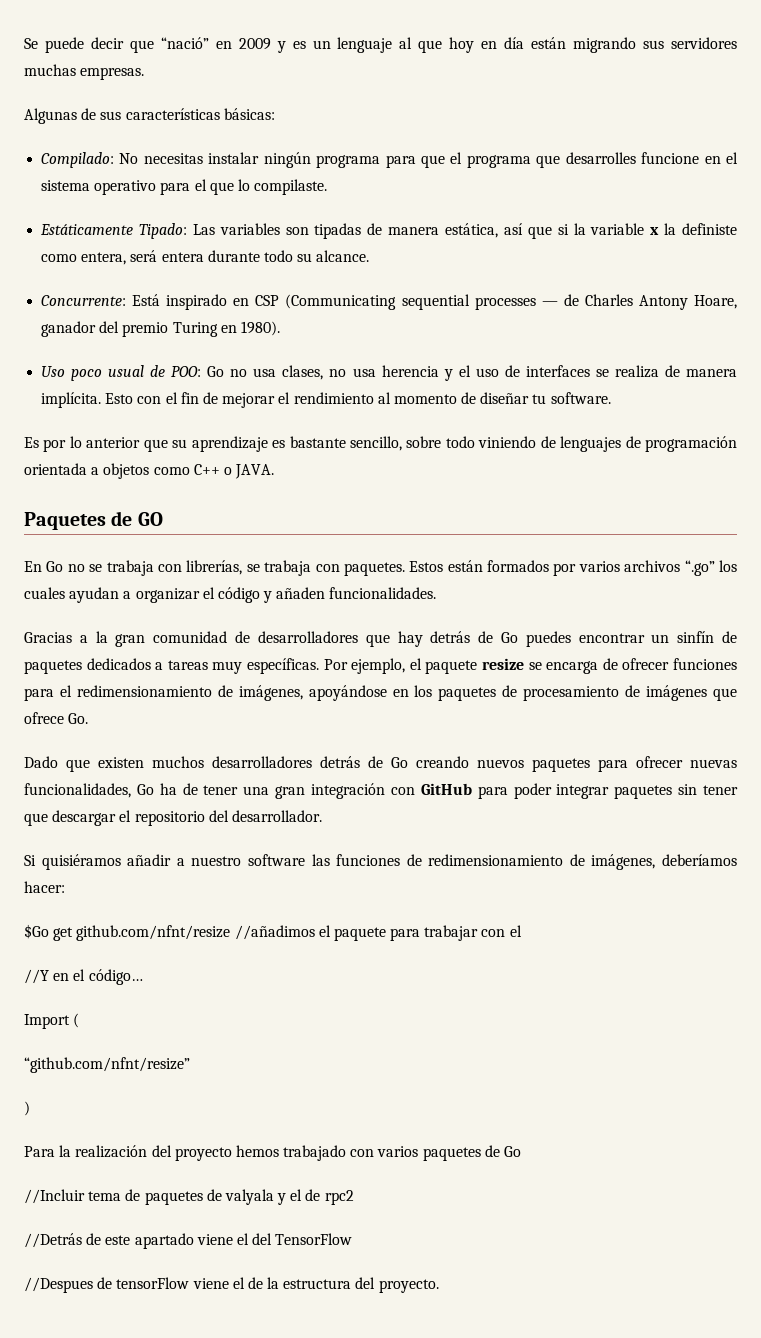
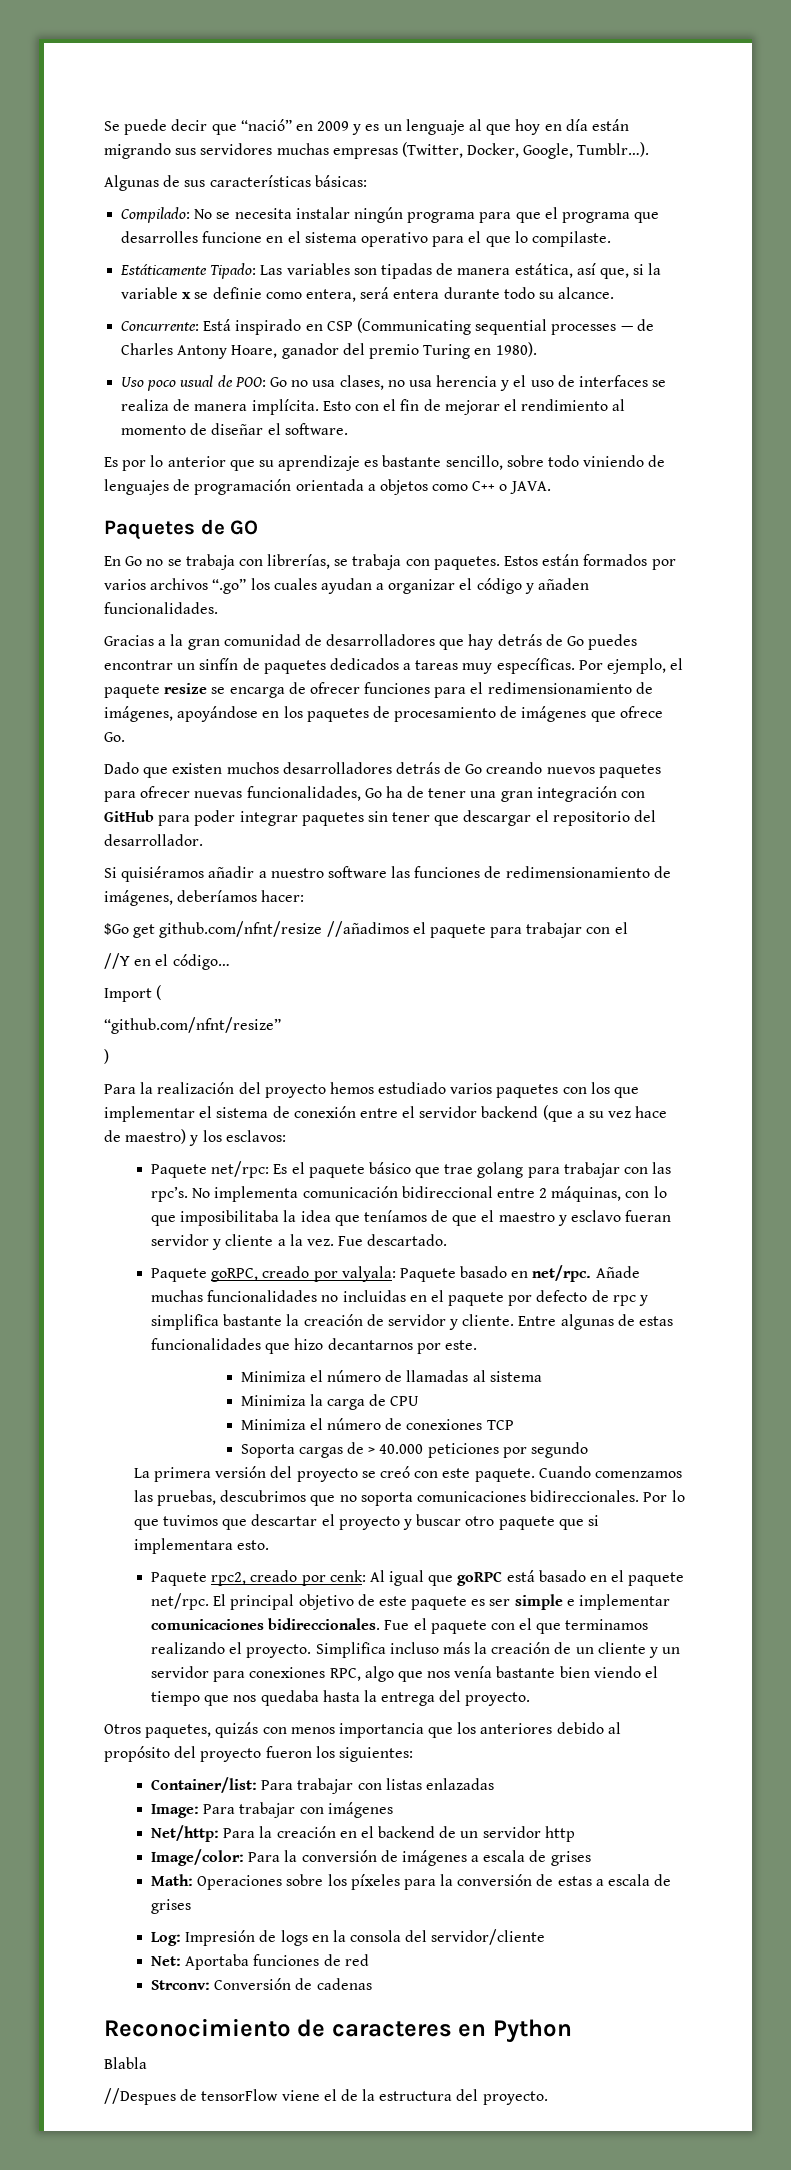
[80,67,145,80] empresas. -> [332,142,650,159] empresas (Twitter, Docker, Google, Tumblr…).
[143,153,203,164] necesitas -> [216,208,292,219] se necesita
[527,226,552,239] que -> [599,268,629,279] que,
[664,223,738,235] la definiste -> [194,287,262,299] se definie
[532,394,547,404] tu -> [267,423,281,435] el
[283,1145,522,1161] [24,1189,354,1205] [24,1233,353,1249] trabajado con varios paquetes de Go // //Incluir tema de paquetes de valyala y el de rpc2 // //Detrás de este apartado viene el del TensorFlow -> [378,1082,640,1098] [104,1105,668,1122] [104,1129,286,1146] [150,1161,672,1178] [150,1186,667,1202] [150,1210,672,1226] [150,1234,448,1250] [150,1265,640,1282] [150,1290,648,1306] [150,1314,673,1330] [150,1338,477,1354] [240,1370,542,1382] [240,1394,420,1410] [240,1418,514,1430] [240,1442,588,1458] [133,1466,682,1482] [133,1490,685,1506] [133,1514,599,1530] [133,1538,270,1554] [150,1570,685,1586] [150,1593,670,1610] [150,1618,649,1634] [150,1642,681,1658] [150,1666,658,1682] [150,1690,531,1706] [104,1722,621,1738] [104,1746,413,1762] [150,1777,494,1794] [150,1802,393,1818] [150,1825,575,1842] [150,1849,591,1866] [150,1874,672,1890] [150,1899,191,1914] [150,1929,546,1946] [150,1954,369,1970] [150,1978,372,1990] [104,2018,572,2043] [104,2057,147,2069] estudiado varios paquetes con los que implementar el sistema de conexión entre el servidor backend (que a su vez hace de maestro) y los esclavos: // Paquete net/rpc: Es el paquete básico que trae golang para trabajar con las rpc’s. No implementa comunicación bidireccional entre 2 máquinas, con lo que imposibilitaba la idea que teníamos de que el maestro y esclavo fueran servidor y cliente a la vez. Fue descartado. // Paquete goRPC, creado por valyala: Paquete basado en net/rpc. Añade muchas funcionalidades no incluidas en el paquete por defecto de rpc y simplifica bastante la creación de servidor y cliente. Entre algunas de estas funcionalidades que hizo decantarnos por este. // Minimiza el número de llamadas al sistema // Minimiza la carga de CPU // Minimiza el número de conexiones TCP // Soporta cargas de > 40.000 peticiones por segundo // La primera versión del proyecto se creó con este paquete. Cuando comenzamos las pruebas, descubrimos que no soporta comunicaciones bidireccionales. Por lo que tuvimos que descartar el proyecto y buscar otro paquete que si implementara esto. // Paquete rpc2, creado por cenk: Al igual que goRPC está basado en el paquete net/rpc. El principal objetivo de este paquete es ser simple e implementar comunicaciones bidireccionales. Fue el paquete con el que terminamos realizando el proyecto. Simplifica incluso más la creación de un cliente y un servidor para conexiones RPC, algo que nos venía bastante bien viendo el tiempo que nos quedaba hasta la entrega del proyecto. // Otros paquetes, quizás con menos importancia que los anteriores debido al propósito del proyecto fueron los siguientes: // Container/list: Para trabajar con listas enlazadas // Image: Para trabajar con imágenes // Net/http: Para la creación en el backend de un servidor http // Image/color: Para la conversión de imágenes a escala de grises // Math: Operaciones sobre los píxeles para la conversión de estas a escala de grises // Log: Impresión de logs en la consola del servidor/cliente // Net: Aportaba funciones de red // Strconv: Conversión de cadenas // Reconocimiento de caracteres en Python // Blabla

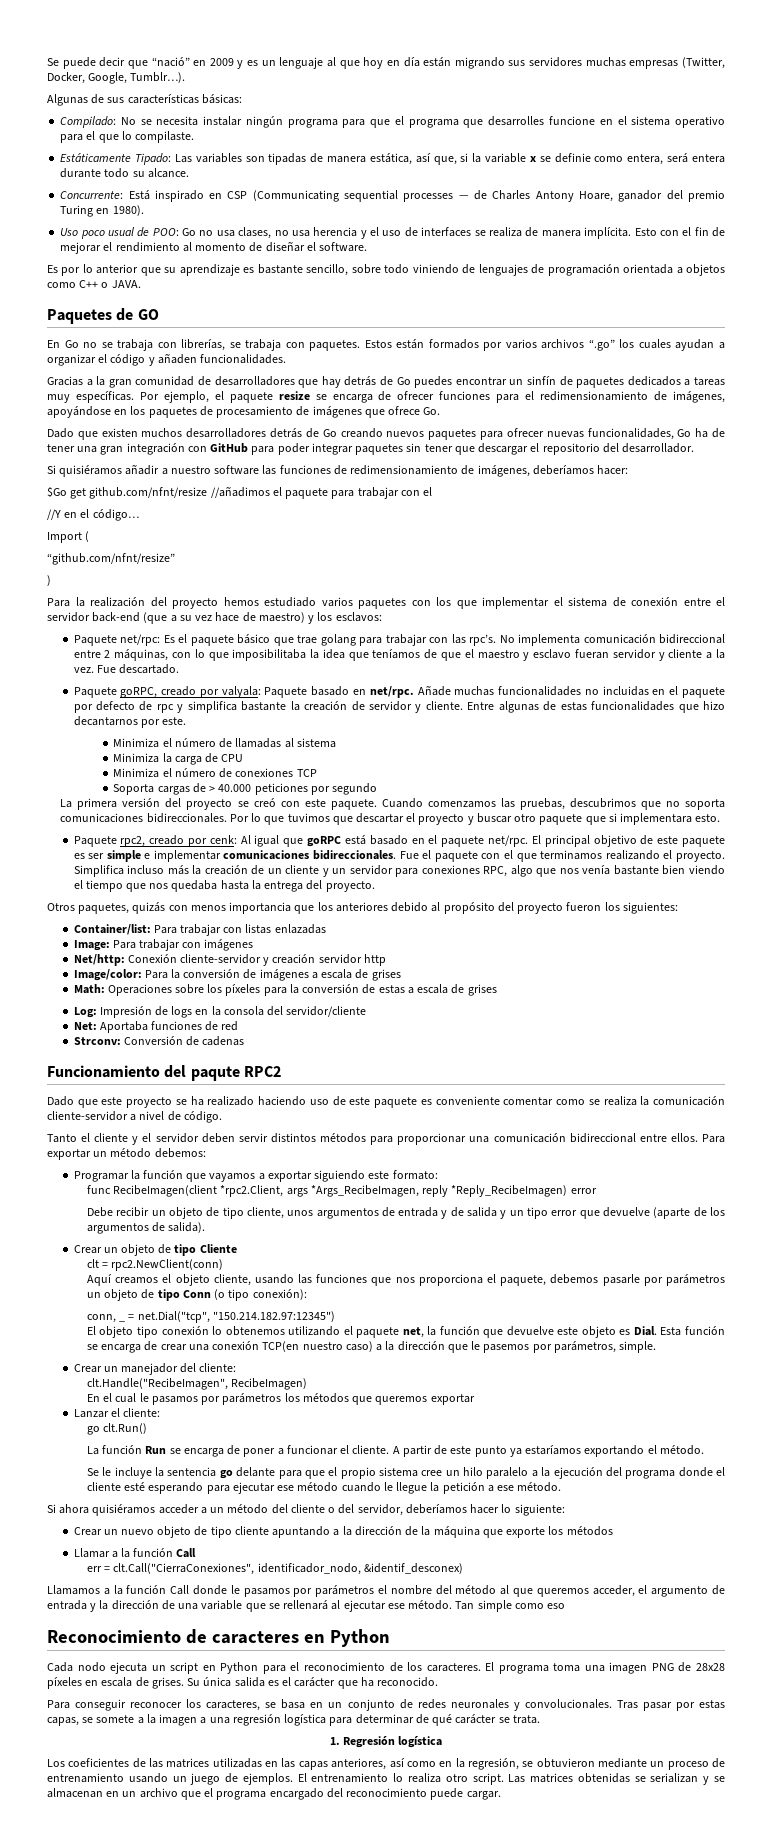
[481,1106,539,1118] backend -> [92,612,141,622] back-end
[223,1826,479,1838] Para la creación en el backend de un -> [127,954,316,966] Conexión cliente-servidor y creación
(372, 1984) none -> [47,1065,281,1081] [47,1096,725,1108] [47,1111,222,1123] [47,1133,725,1145] [47,1148,206,1160] [73,1170,438,1182] [86,1185,597,1197] [86,1207,725,1219] [86,1222,206,1234] [73,1244,237,1256] [86,1259,224,1271] [86,1274,725,1286] [86,1289,307,1301] [86,1314,126,1323] [128,1311,335,1323] [86,1326,725,1338] [86,1341,657,1353] [73,1363,237,1375] [86,1378,308,1390] [86,1393,475,1405] [73,1408,161,1418] [86,1423,148,1435] [86,1445,704,1457] [86,1467,725,1479] [86,1482,562,1494] [47,1504,565,1516] [73,1526,613,1538] [73,1548,197,1558] [86,1563,463,1575] [47,1585,725,1597] [47,1600,566,1612] // Funcionamiento del paqute RPC2 // Dado que este proyecto se ha realizado haciendo uso de este paquete es conveniente comentar como se realiza la comunicación cliente-servidor a nivel de código. // Tanto el cliente y el servidor deben servir distintos métodos para proporcionar una comunicación bidireccional entre ellos. Para exportar un método debemos: // Programar la función que vayamos a exportar siguiendo este formato: // func RecibeImagen(client *rpc2.Client, args *Args_RecibeImagen, reply *Reply_RecibeImagen) error // Debe recibir un objeto de tipo cliente, unos argumentos de entrada y de salida y un tipo error que devuelve (aparte de los argumentos de salida). // Crear un objeto de tipo Cliente // clt = rpc2.NewClient(conn) // Aquí creamos el objeto cliente, usando las funciones que nos proporciona el paquete, debemos pasarle por parámetros un objeto de tipo Conn (o tipo conexión): // conn, _ = net.Dial("tcp", "150.214.182.97:12345") // El objeto tipo conexión lo obtenemos utilizando el paquete net, la función que devuelve este objeto es Dial. Esta función se encarga de crear una conexión TCP(en nuestro caso) a la dirección que le pasemos por parámetros, simple. // Crear un manejador del cliente: // clt.Handle("RecibeImagen", RecibeImagen) // En el cual le pasamos por parámetros los métodos que queremos exportar // Lanzar el cliente: // go clt.Run() // La función Run se encarga de poner a funcionar el cliente. A partir de este punto ya estaríamos exportando el método. // Se le incluye la sentencia go delante para que el propio sistema cree un hilo paralelo a la ejecución del programa donde el cliente esté esperando para ejecutar ese método cuando le llegue la petición a ese método. // Si ahora quisiéramos acceder a un método del cliente o del servidor, deberíamos hacer lo siguiente: // Crear un nuevo objeto de tipo cliente apuntando a la dirección de la máquina que exporte los métodos // Llamar a la función Call // err = clt.Call("CierraConexiones", identificador_nodo, &identif_desconex) // Llamamos a la función Call donde le pasamos por parámetros el nombre del método al que queremos acceder, el argumento de entrada y la dirección de una variable que se rellenará al ejecutar ese método. Tan simple como eso
[104,2057,147,2069] [104,2088,548,2105] Blabla // //Despues de tensorFlow viene el de la estructura del proyecto. -> [47,1662,725,1674] [47,1677,439,1689] [47,1699,725,1711] [47,1714,540,1726] [329,1736,443,1748] [47,1758,726,1770] [47,1773,726,1785] [47,1788,501,1800] Cada nodo ejecuta un script en Python para el reconocimiento de los caracteres. El programa toma una imagen PNG de 28x28 píxeles en escala de grises. Su única salida es el carácter que ha reconocido. // Para conseguir reconocer los caracteres, se basa en un conjunto de redes neuronales y convolucionales. Tras pasar por estas capas, se somete a la imagen a una regresión logística para determinar de qué carácter se trata. // 1. Regresión logística // Los coeficientes de las matrices utilizadas en las capas anteriores, así como en la regresión, se obtuvieron mediante un proceso de entrenamiento usando un juego de ejemplos. El entrenamiento lo realiza otro script. Las matrices obtenidas se serializan y se almacenan en un archivo que el programa encargado del reconocimiento puede cargar.

